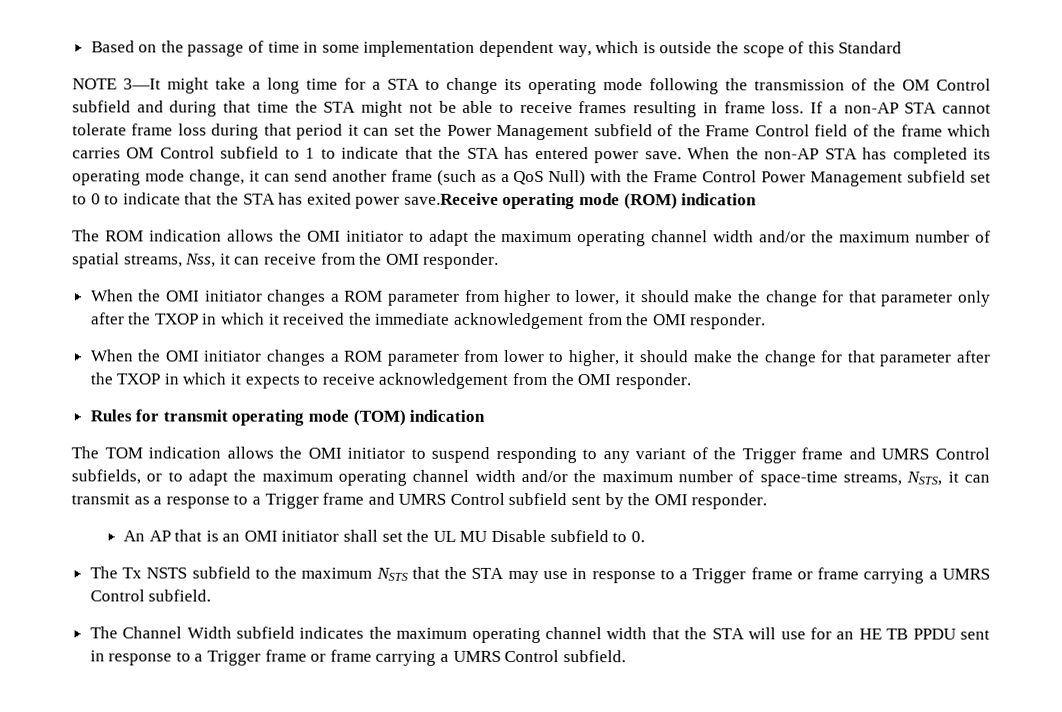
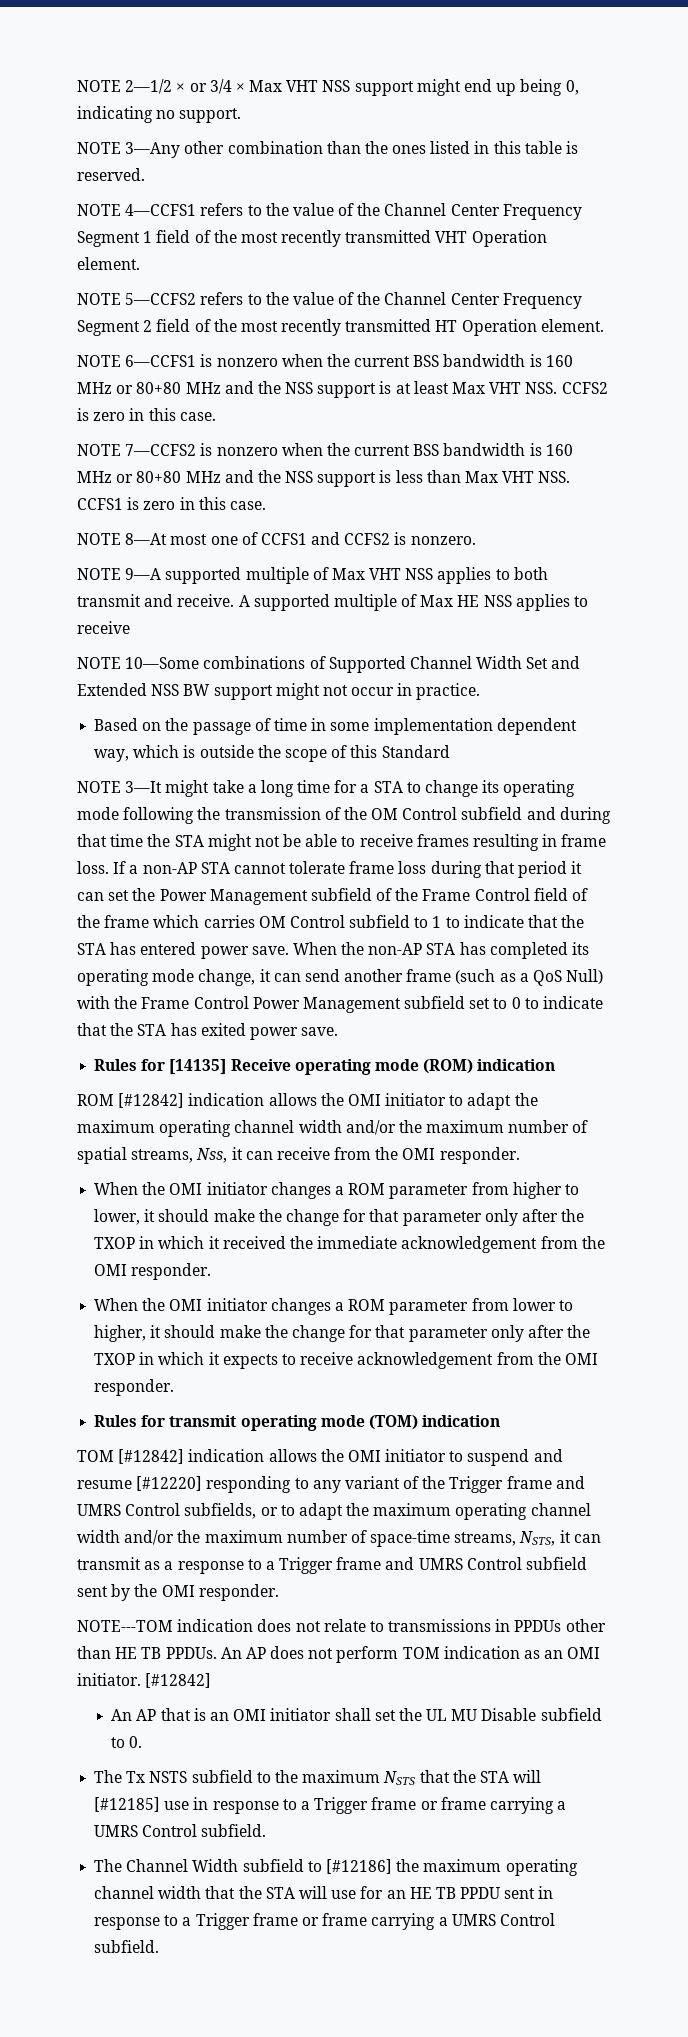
(90, 46) none -> [77,79,579,96] [77,106,242,123] [77,141,579,158] [77,168,145,181] [77,203,582,220] [77,230,547,247] [77,257,140,270] [77,292,582,309] [77,319,604,336] [77,354,573,367] [77,381,608,398] [77,408,216,421] [77,443,573,456] [77,470,571,487] [77,497,266,510] [77,532,476,545] [77,567,548,584] [77,594,589,611] [77,621,130,634] [77,656,581,673] [77,683,481,700] NOTE 2—1/2 × or 3/4 × Max VHT NSS support might end up being 0, indicating no support. // NOTE 3—Any other combination than the ones listed in this table is reserved. // NOTE 4—CCFS1 refers to the value of the Channel Center Frequency Segment 1 field of the most recently transmitted VHT Operation element. // NOTE 5—CCFS2 refers to the value of the Channel Center Frequency Segment 2 field of the most recently transmitted HT Operation element. // NOTE 6—CCFS1 is nonzero when the current BSS bandwidth is 160 MHz or 80+80 MHz and the NSS support is at least Max VHT NSS. CCFS2 is zero in this case. // NOTE 7—CCFS2 is nonzero when the current BSS bandwidth is 160 MHz or 80+80 MHz and the NSS support is less than Max VHT NSS. CCFS1 is zero in this case. // NOTE 8—At most one of CCFS1 and CCFS2 is nonzero. // NOTE 9—A supported multiple of Max VHT NSS applies to both transmit and receive. A supported multiple of Max HE NSS applies to receive // NOTE 10—Some combinations of Supported Channel Width Set and Extended NSS BW support might not occur in practice. //
[403,192,499,205] save.Receive -> [301,1027,339,1036] [94,1059,291,1075] save. // Rules for [14135] Receive
[72,229,144,242] The ROM -> [77,1093,185,1108] ROM [#12842]
(953, 359) none -> [490,1325,524,1342] only
[71,446,143,459] The TOM -> [77,1449,185,1464] TOM [#12842]
(491, 454) none -> [533,1449,563,1462] [77,1476,203,1491] and resume [#12220]
(768, 501) none -> [77,1619,606,1632] [77,1646,601,1663] [77,1673,212,1688] // NOTE---TOM indication does not relate to transmissions in PPDUs other than HE TB PPDUs. An AP does not perform TOM indication as an OMI initiator. [#12842]
[507,570,539,584] may -> [513,1770,542,1783] [94,1797,161,1812] will [#12185]
[299,626,365,639] indicates -> [307,1859,392,1874] to [#12186]

